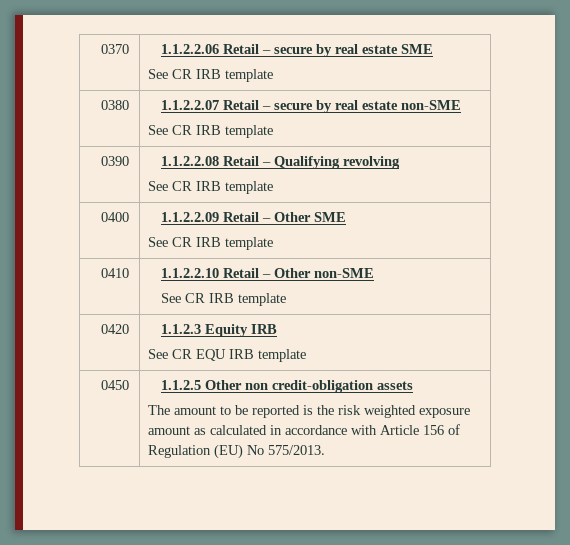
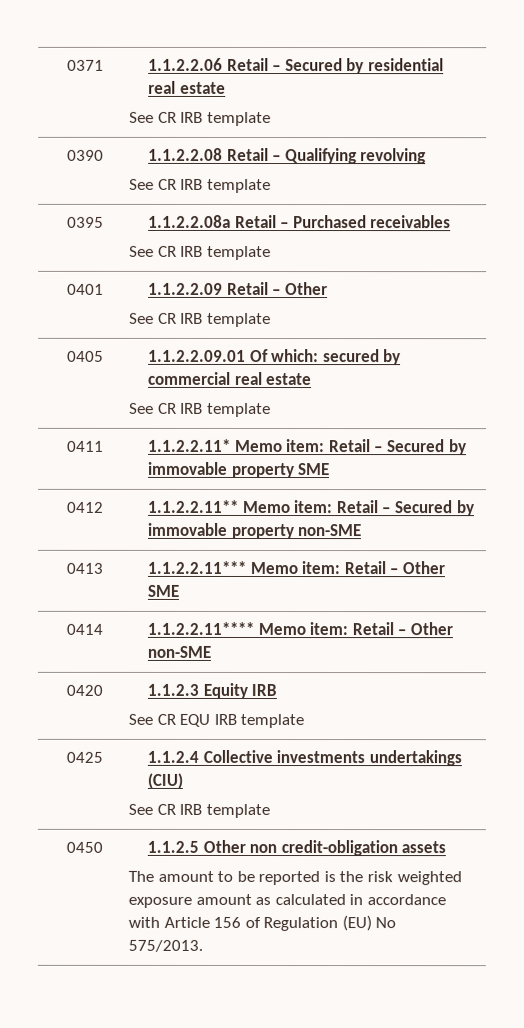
[100,44,129,54] 0370 -> [66,59,104,71] 0371
[273,44,433,57] [148,69,274,82] [100,100,129,110] [160,100,461,113] secure by real estate SME // See CR IRB template // 0380 | 1.1.2.2.07 Retail – secure by real estate non-SME -> [284,58,444,75] [147,80,226,94] Secured by residential real estate
[100,212,129,222] [160,212,346,222] [148,237,274,250] [100,268,129,278] [160,268,374,278] [160,293,286,306] 0400 | 1.1.2.2.09 Retail – Other SME // See CR IRB template // 0410 | 1.1.2.2.10 Retail – Other non-SME // See CR IRB template -> [66,216,104,228] [147,214,452,229] [128,245,271,261] [66,283,104,295] [147,281,328,296] [128,312,271,328] [66,350,104,362] [147,348,402,366] [147,371,313,386] [128,402,271,418] [66,440,104,452] [147,438,467,456] [147,461,331,479] [66,501,104,513] [147,499,475,517] [146,522,362,540] [65,562,103,574] [146,560,445,575] [146,584,179,597] [65,623,103,635] [146,621,453,636] [146,645,211,658] 0395 | 1.1.2.2.08a Retail – Purchased receivables // See CR IRB template // 0401 | 1.1.2.2.09 Retail – Other // See CR IRB template // 0405 | 1.1.2.2.09.01 Of which: secured by commercial real estate // See CR IRB template // 0411 | 1.1.2.2.11* Memo item: Retail – Secured by immovable property SME // 0412 | 1.1.2.2.11** Memo item: Retail – Secured by immovable property non-SME // 0413 | 1.1.2.2.11*** Memo item: Retail – Other SME // 0414 | 1.1.2.2.11**** Memo item: Retail – Other non-SME
(307, 355) none -> [65,751,103,763] [146,749,462,767] [146,772,183,789] [127,803,270,819] // 0425 | 1.1.2.4 Collective investments undertakings (CIU) // See CR IRB template

